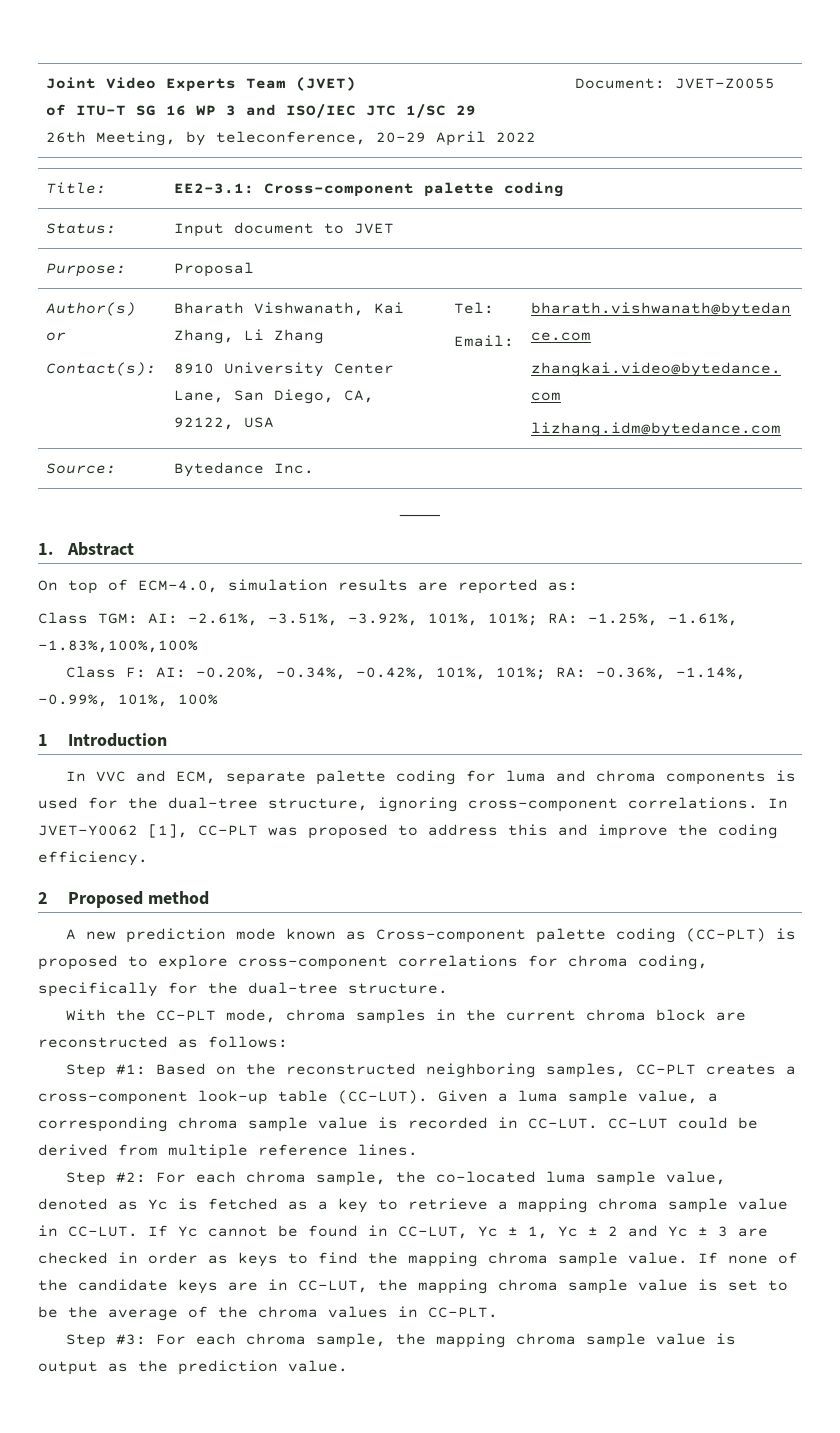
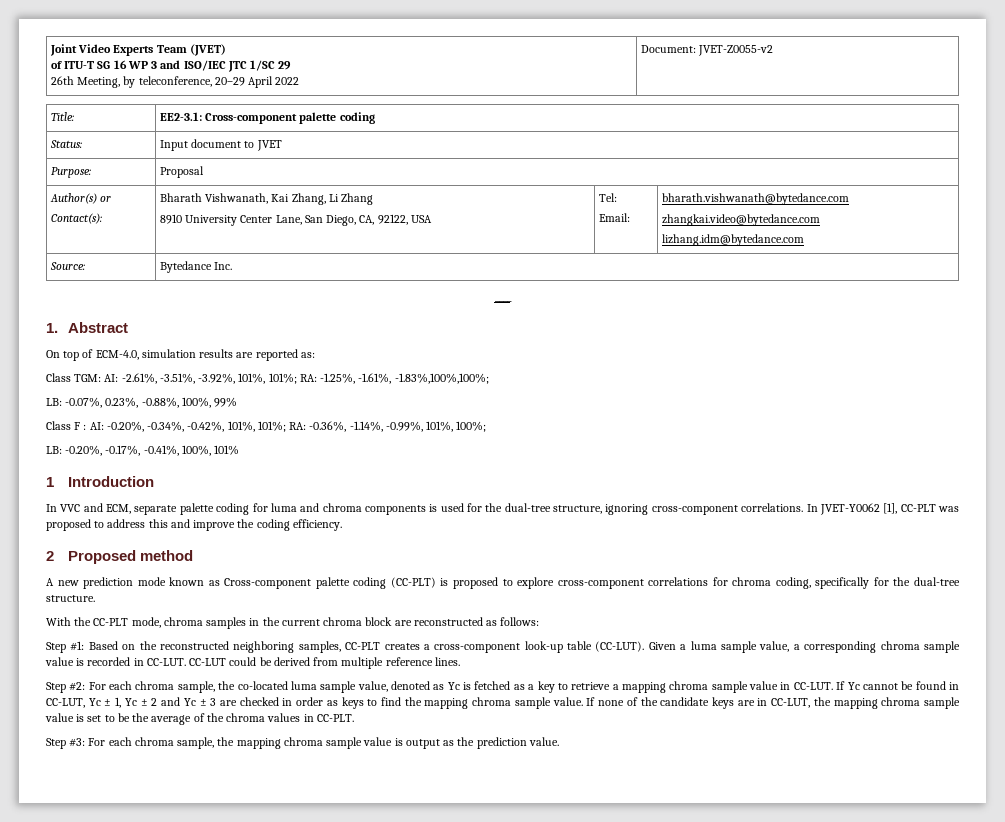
[674,78,775,89] JVET-Z0055 -> [698,45,774,56] JVET-Z0055-v2
[38,640,198,653] [65,666,146,678] -1.83%,100%,100% // Class F: -> [394,373,489,384] [46,397,238,408] [46,421,87,430] -1.83%,100%,100%; // LB: -0.07%, 0.23%, -0.88%, 100%, 99% // Class F :
[178,694,218,705] 100% -> [456,421,487,432] [46,445,240,456] 100%; // LB: -0.20%, -0.17%, -0.41%, 100%, 101%

